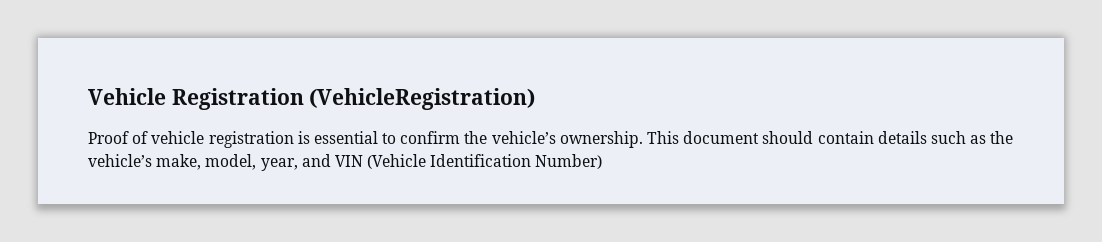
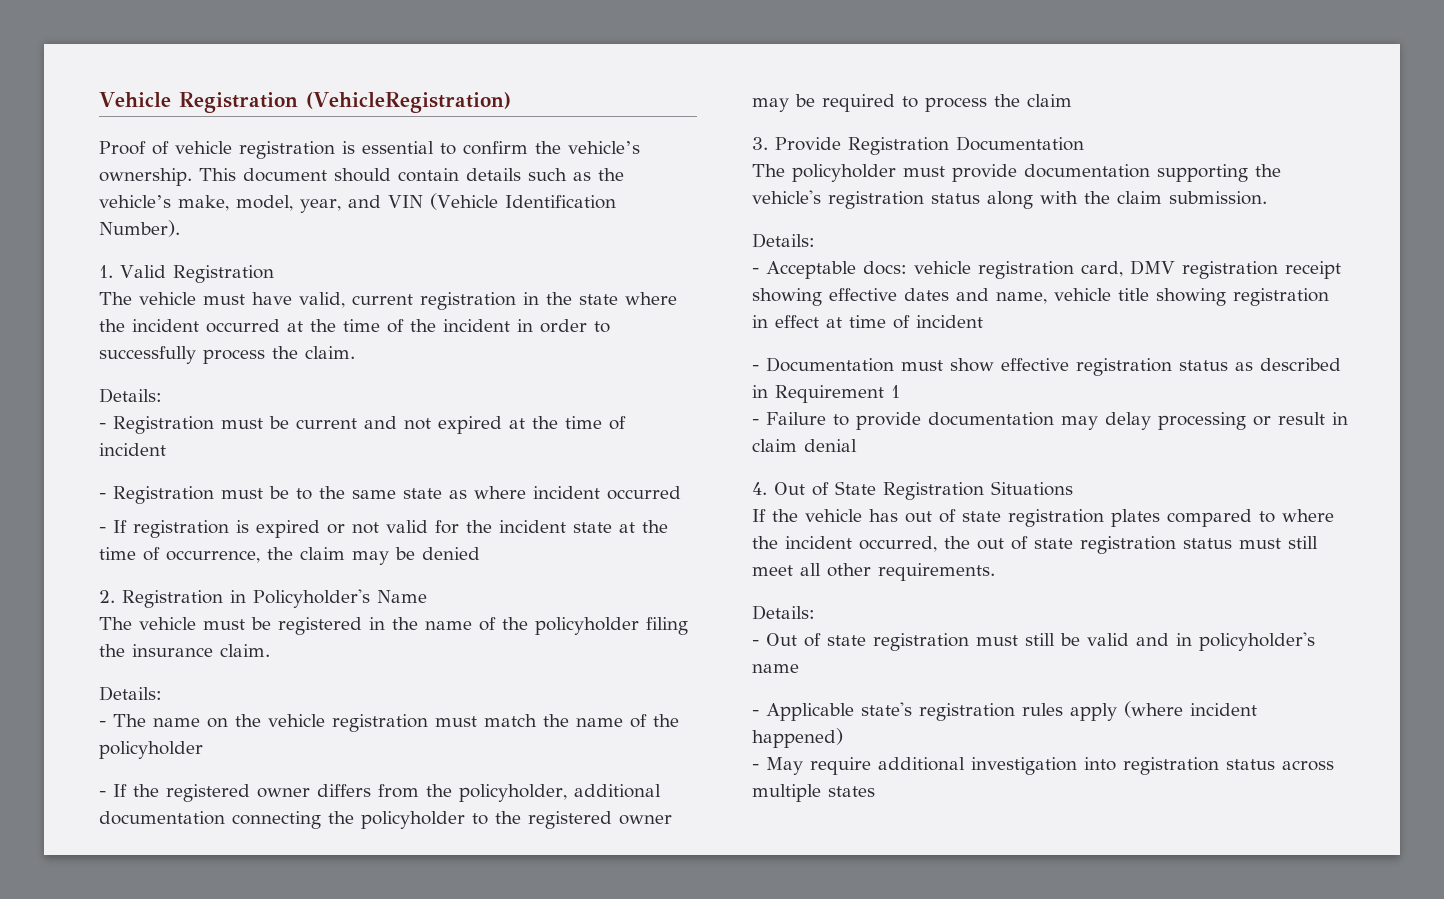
[535,154,603,169] Number) -> [99,220,180,237] [99,265,274,283] [99,292,677,310] [99,319,610,333] [99,346,355,364] [99,388,162,403] [99,416,626,434] [99,443,166,456] [99,486,681,504] [99,520,668,538] [99,547,480,565] [99,589,427,608] [99,617,688,635] [99,644,270,657] [99,686,162,701] [99,714,679,732] [99,741,203,759] [99,784,661,802] [99,811,672,829] [752,94,1072,112] [752,136,1084,155] [752,164,1281,182] [752,190,1267,209] [752,233,815,248] [752,260,1341,279] [752,288,1329,306] [752,315,983,329] [752,357,1341,376] [752,385,900,403] [752,412,1348,430] [752,439,857,452] [752,481,1073,500] [752,509,1334,527] [752,536,1318,554] [752,563,995,581] [752,605,815,620] [752,632,1315,651] [752,664,799,673] [752,701,1257,721] [752,728,843,748] [752,757,1334,775] [752,784,875,802] Number). // 1. Valid Registration // The vehicle must have valid, current registration in the state where the incident occurred at the time of the incident in order to successfully process the claim. // Details: // - Registration must be current and not expired at the time of incident // - Registration must be to the same state as where incident occurred // - If registration is expired or not valid for the incident state at the time of occurrence, the claim may be denied // 2. Registration in Policyholder's Name // The vehicle must be registered in the name of the policyholder filing the insurance claim. // Details: // - The name on the vehicle registration must match the name of the policyholder // - If the registered owner differs from the policyholder, additional documentation connecting the policyholder to the registered owner may be required to process the claim // 3. Provide Registration Documentation // The policyholder must provide documentation supporting the vehicle's registration status along with the claim submission. // Details: // - Acceptable docs: vehicle registration card, DMV registration receipt showing effective dates and name, vehicle title showing registration in effect at time of incident // - Documentation must show effective registration status as described in Requirement 1 // - Failure to provide documentation may delay processing or result in claim denial // 4. Out of State Registration Situations // If the vehicle has out of state registration plates compared to where the incident occurred, the out of state registration status must still meet all other requirements. // Details: // - Out of state registration must still be valid and in policyholder's name // - Applicable state's registration rules apply (where incident happened) // - May require additional investigation into registration status across multiple states

